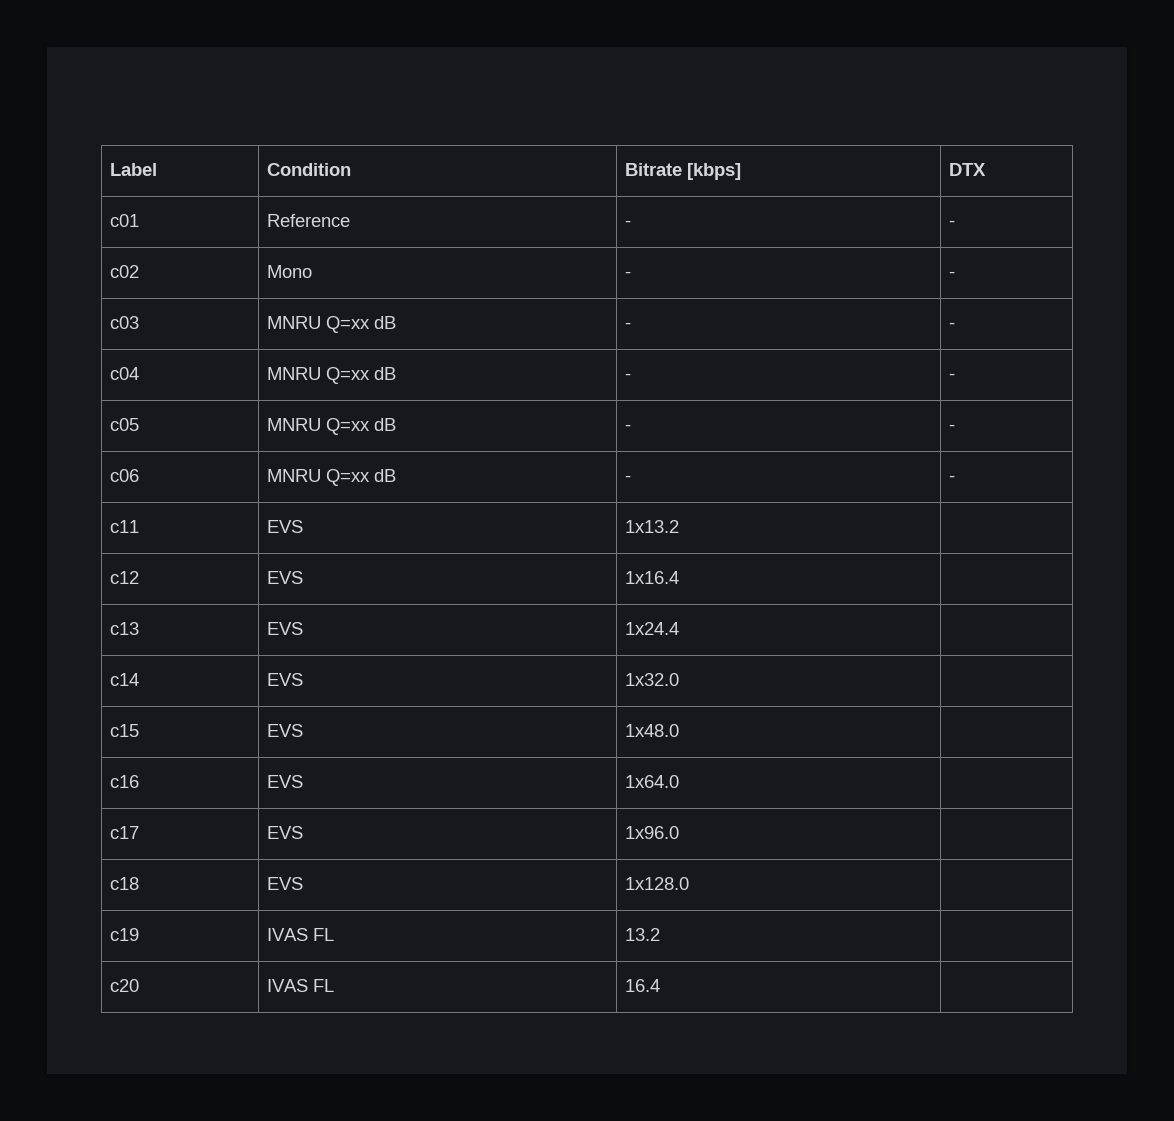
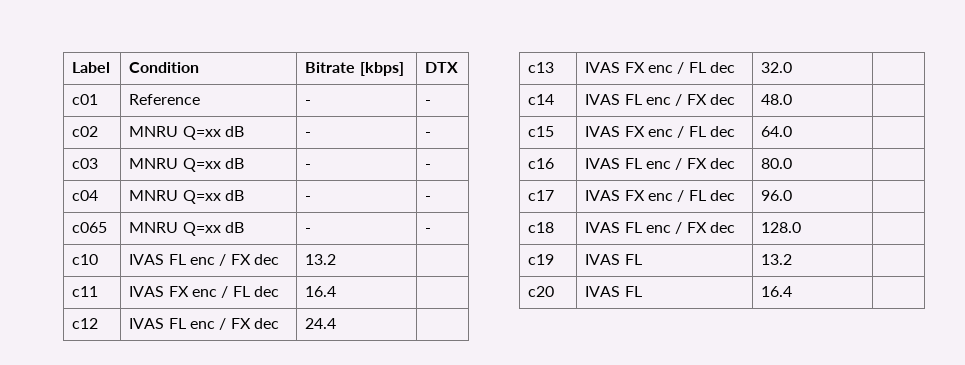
[267,265,313,278] Mono -> [129,126,245,140] MNRU Q=xx dB
[110,418,140,431] [267,418,397,435] [625,424,632,431] [949,424,956,431] [110,469,140,482] [267,469,397,486] [625,475,632,482] [949,475,956,482] [110,520,140,533] [267,520,304,533] [625,520,680,533] [110,571,140,584] [267,571,304,584] [625,571,680,584] [110,622,140,635] [267,622,304,635] [625,622,680,635] [110,673,140,686] [267,673,304,686] [625,673,680,686] [110,724,140,737] [267,724,304,737] [625,724,680,737] [110,775,140,788] [267,775,304,788] [625,775,680,788] [110,826,140,839] [267,826,304,839] [625,826,680,839] [110,877,140,890] [267,877,304,890] [625,877,690,890] c05 | MNRU Q=xx dB | - | - // c06 | MNRU Q=xx dB | - | - // c11 | EVS | 1x13.2 | // c12 | EVS | 1x16.4 | // c13 | EVS | 1x24.4 | // c14 | EVS | 1x32.0 | // c15 | EVS | 1x48.0 | // c16 | EVS | 1x64.0 | // c17 | EVS | 1x96.0 | // c18 | EVS | 1x128.0 -> [72,222,108,233] [129,222,245,236] [305,228,312,233] [425,228,432,233] [72,254,99,265] [129,254,280,266] [305,254,337,265] [72,286,99,297] [129,286,280,298] [305,286,337,297] [72,318,99,329] [129,318,280,330] [305,318,337,329] [528,62,555,73] [585,62,736,74] [761,62,793,73] [528,94,555,105] [585,94,736,106] [761,94,793,105] [528,126,555,137] [585,126,736,138] [761,126,793,137] [528,158,555,169] [585,158,736,170] [761,158,793,169] [528,190,555,201] [585,190,736,202] [761,190,793,201] [528,222,555,233] [585,222,736,234] [761,222,802,233] c065 | MNRU Q=xx dB | - | - // c10 | IVAS FL enc / FX dec | 13.2 | // c11 | IVAS FX enc / FL dec | 16.4 | // c12 | IVAS FL enc / FX dec | 24.4 | // c13 | IVAS FX enc / FL dec | 32.0 | // c14 | IVAS FL enc / FX dec | 48.0 | // c15 | IVAS FX enc / FL dec | 64.0 | // c16 | IVAS FL enc / FX dec | 80.0 | // c17 | IVAS FX enc / FL dec | 96.0 | // c18 | IVAS FL enc / FX dec | 128.0

